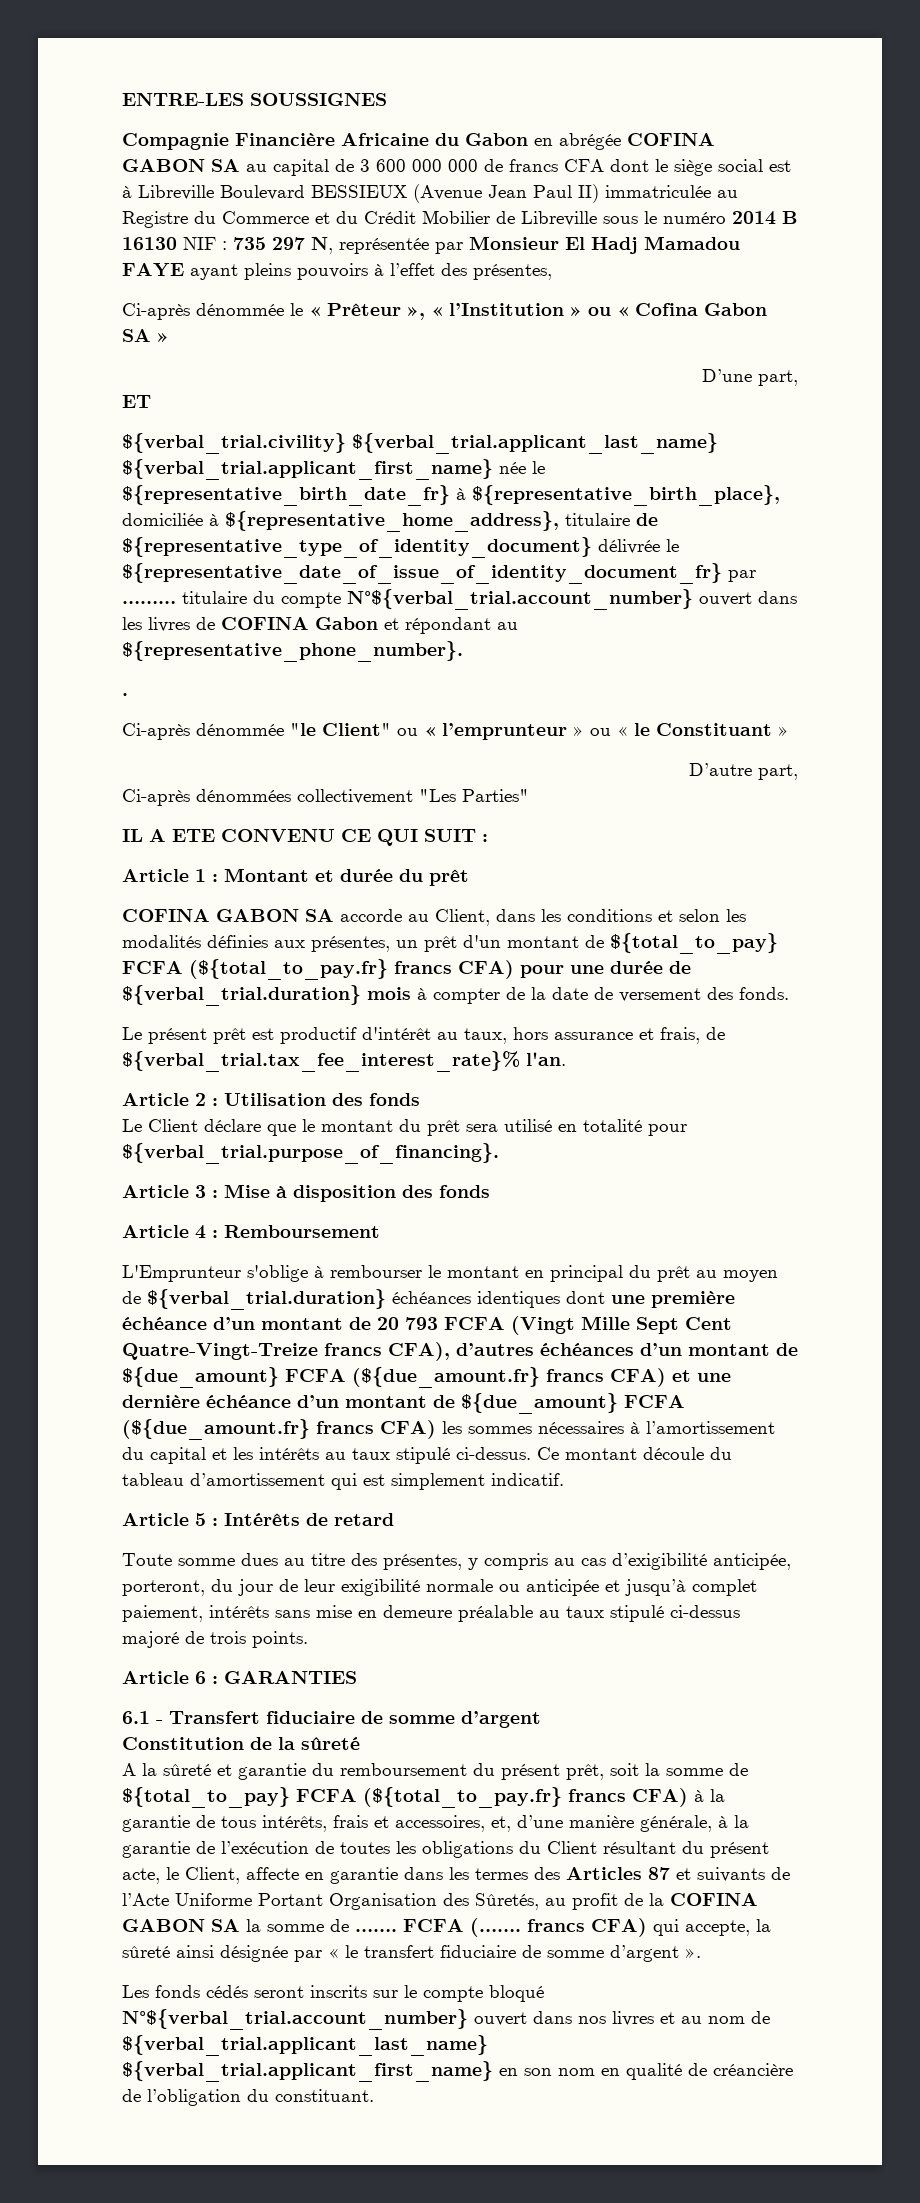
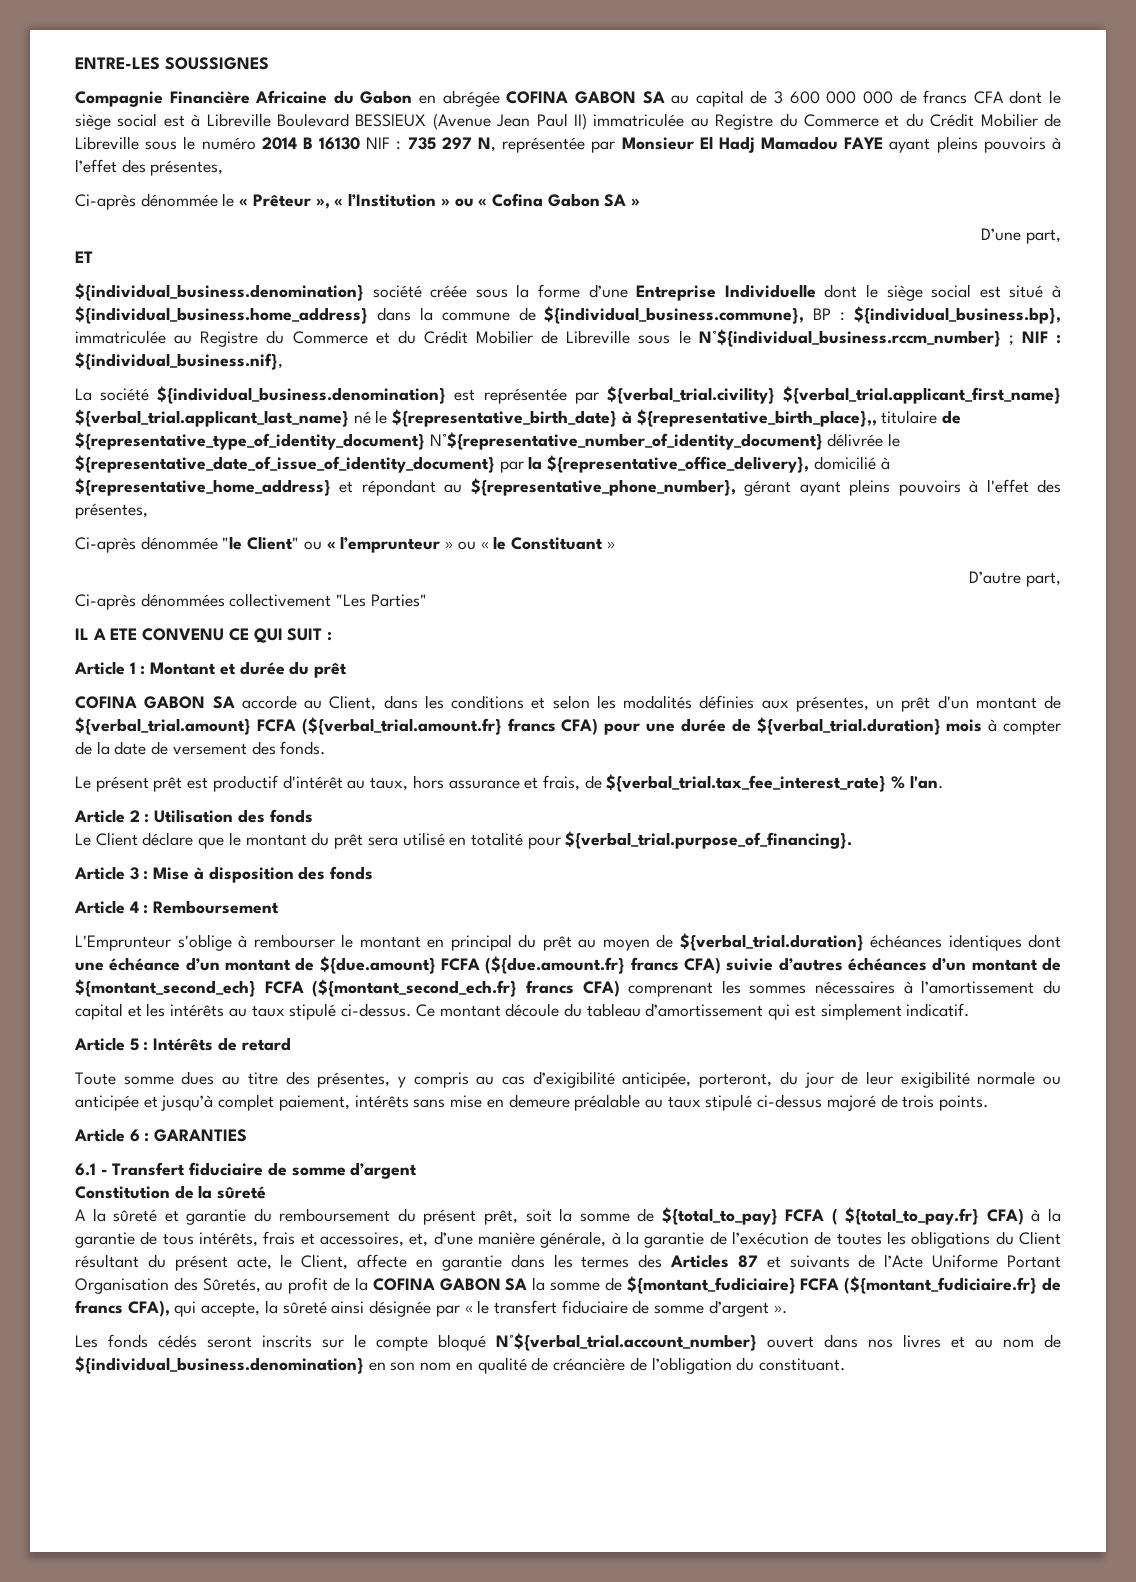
[122,433,718,454] [122,459,545,480] [122,485,780,506] [122,511,559,532] ${verbal_trial.civility} ${verbal_trial.applicant_last_name} ${verbal_trial.applicant_first_name} née le ${representative_birth_date_fr} à ${representative_birth_place}, domiciliée à ${representative_home_address}, -> [75,283,1062,301] [75,306,1061,324] [75,329,1061,347] [75,352,283,370] [75,386,1061,404] [75,409,877,427] ${individual_business.denomination} société créée sous la forme d’une Entreprise Individuelle dont le siège social est situé à ${individual_business.home_address} dans la commune de ${individual_business.commune}, BP : ${individual_business.bp}, immatriculée au Registre du Commerce et du Crédit Mobilier de Libreville sous le N°${individual_business.rccm_number} ; NIF : ${individual_business.nif}, // La société ${individual_business.denomination} est représentée par ${verbal_trial.civility} ${verbal_trial.applicant_first_name} ${verbal_trial.applicant_last_name} né le ${representative_birth_date} à ${representative_birth_place},,
(592, 547) none -> [429,432,823,450] N°${representative_number_of_identity_document}
[122,563,756,584] [122,589,797,610] [122,617,518,634] [122,641,463,662] [122,693,128,696] ${representative_date_of_issue_of_identity_document_fr} par ……… titulaire du compte N°${verbal_trial.account_number} ouvert dans les livres de COFINA Gabon et répondant au ${representative_phone_number}. // . -> [75,455,890,473] [75,478,1062,496] [75,503,148,519] ${representative_date_of_issue_of_identity_document} par la ${representative_office_delivery}, domicilié à ${representative_home_address} et répondant au ${representative_phone_number}, gérant ayant pleins pouvoirs à l'effet des présentes,
[610,933,778,954] [122,959,388,980] ${total_to_pay} FCFA (${total_to_pay.fr} -> [75,717,502,735] ${verbal_trial.amount} FCFA (${verbal_trial.amount.fr}
[122,1051,520,1072] ${verbal_trial.tax_fee_interest_rate}% -> [606,774,906,792] ${verbal_trial.tax_fee_interest_rate} %
[651,1291,735,1308] [122,1316,732,1335] [122,1342,450,1361] première échéance d’un montant de 20 793 FCFA (Vingt Mille Sept Cent Quatre-Vingt-Treize francs CFA), -> [109,956,774,974] échéance d’un montant de ${due.amount} FCFA (${due.amount.fr} francs CFA) suivie
[122,1367,731,1388] [122,1393,685,1414] [122,1419,436,1440] ${due_amount} FCFA (${due_amount.fr} francs CFA) et une dernière échéance d’un montant de ${due_amount} FCFA (${due_amount.fr} francs CFA) -> [75,979,714,997] ${montant_second_ech} FCFA (${montant_second_ech.fr} francs CFA) comprenant
[363,1787,626,1808] (${total_to_pay.fr} francs -> [831,1207,980,1225] ( ${total_to_pay.fr}
[355,1918,647,1937] ……. FCFA (……. francs CFA) -> [626,1276,1061,1294] [75,1300,170,1317] ${montant_fudiciaire} FCFA (${montant_fudiciaire.fr} de francs CFA),
[122,2035,488,2056] [122,2061,493,2082] ${verbal_trial.applicant_last_name} ${verbal_trial.applicant_first_name} -> [75,1356,364,1374] ${individual_business.denomination}

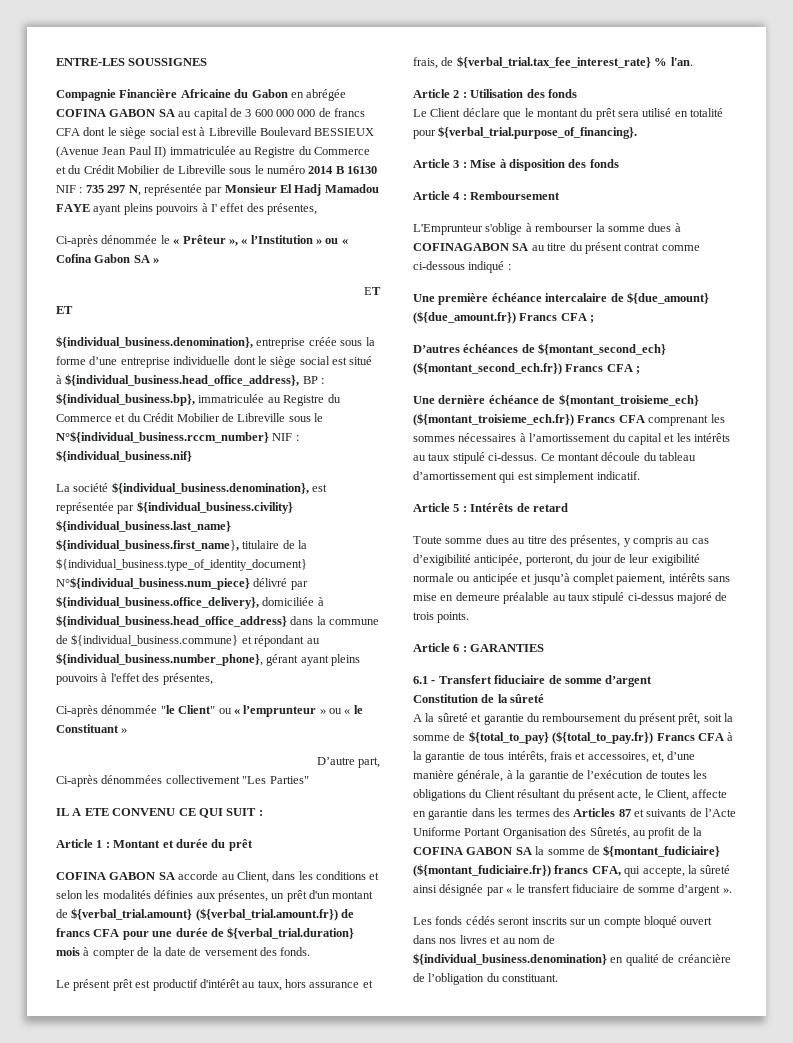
[75,159,117,173] l’effet -> [210,203,245,212] I' effet
[981,228,1061,244] [75,251,93,263] [75,283,422,301] D’une part, // ET // ${individual_business.denomination} société -> [364,287,381,295] [56,306,73,314] [56,336,306,349] ET // ET // ${individual_business.denomination}, entreprise
[636,284,816,301] Entreprise Individuelle -> [120,356,231,368] entreprise individuelle
[75,306,805,324] ${individual_business.home_address} dans la commune de ${individual_business.commune}, -> [65,374,300,386] ${individual_business.head_office_address},
[1008,331,1061,346] [75,352,283,370] ; NIF : ${individual_business.nif}, -> [272,433,299,441] [56,450,192,462] NIF : ${individual_business.nif}
[157,386,447,404] ${individual_business.denomination} -> [111,482,309,494] ${individual_business.denomination},
[606,386,1061,404] [75,409,962,427] [75,432,901,450] [75,455,890,473] [75,478,331,496] ${verbal_trial.civility} ${verbal_trial.applicant_first_name} ${verbal_trial.applicant_last_name} né le ${representative_birth_date} à ${representative_birth_place},, titulaire de ${representative_type_of_identity_document} N°${representative_number_of_identity_document} délivrée le ${representative_date_of_issue_of_identity_document} par la ${representative_office_delivery}, domicilié à ${representative_home_address} -> [136,501,293,514] [56,520,231,532] [56,539,308,551] [56,558,307,571] [56,577,308,590] [56,596,324,609] [56,615,380,627] [56,634,239,646] ${individual_business.civility} ${individual_business.last_name} ${individual_business.first_name}, titulaire de la ${individual_business.type_of_identity_document} N°${individual_business.num_piece} délivré par ${individual_business.office_delivery}, domiciliée à ${individual_business.head_office_address} dans la commune de ${individual_business.commune}
[470,478,736,496] ${representative_phone_number}, -> [56,653,263,666] ${individual_business.number_phone},
[256,717,599,735] FCFA (${verbal_trial.amount.fr} francs CFA) -> [195,908,355,921] [56,928,120,937] (${verbal_trial.amount.fr}) de francs CFA
[341,933,1061,951] [75,956,1062,974] [75,979,620,997] le montant en principal du prêt au moyen de ${verbal_trial.duration} échéances identiques dont une échéance d’un montant de ${due.amount} FCFA (${due.amount.fr} francs CFA) suivie d’autres échéances d’un montant de ${montant_second_ech} FCFA (${montant_second_ech.fr} francs CFA) -> [595,223,681,232] [413,242,700,254] [413,261,511,273] [413,292,709,305] [413,311,595,324] [413,343,667,355] [413,362,641,375] [413,394,699,406] [413,413,645,426] la somme dues à COFINAGABON SA au titre du présent contrat comme ci-dessous indiqué : // Une première échéance intercalaire de ${due_amount} (${due_amount.fr}) Francs CFA ; // D’autres échéances de ${montant_second_ech} (${montant_second_ech.fr}) Francs CFA ; // Une dernière échéance de ${montant_troisieme_ech} (${montant_troisieme_ech.fr}) Francs CFA
[785,1207,1024,1225] FCFA ( ${total_to_pay.fr} CFA) -> [552,731,724,744] (${total_to_pay.fr}) Francs CFA
[800,1276,1061,1294] [75,1300,170,1317] FCFA (${montant_fudiciaire.fr} de francs CFA), -> [413,864,621,877] (${montant_fudiciaire.fr}) francs CFA,
[354,1334,366,1348] le -> [588,919,602,925] un
[496,1333,757,1351] N°${verbal_trial.account_number} -> (677, 922) none
[390,1362,473,1371] son nom en -> (624, 960) none

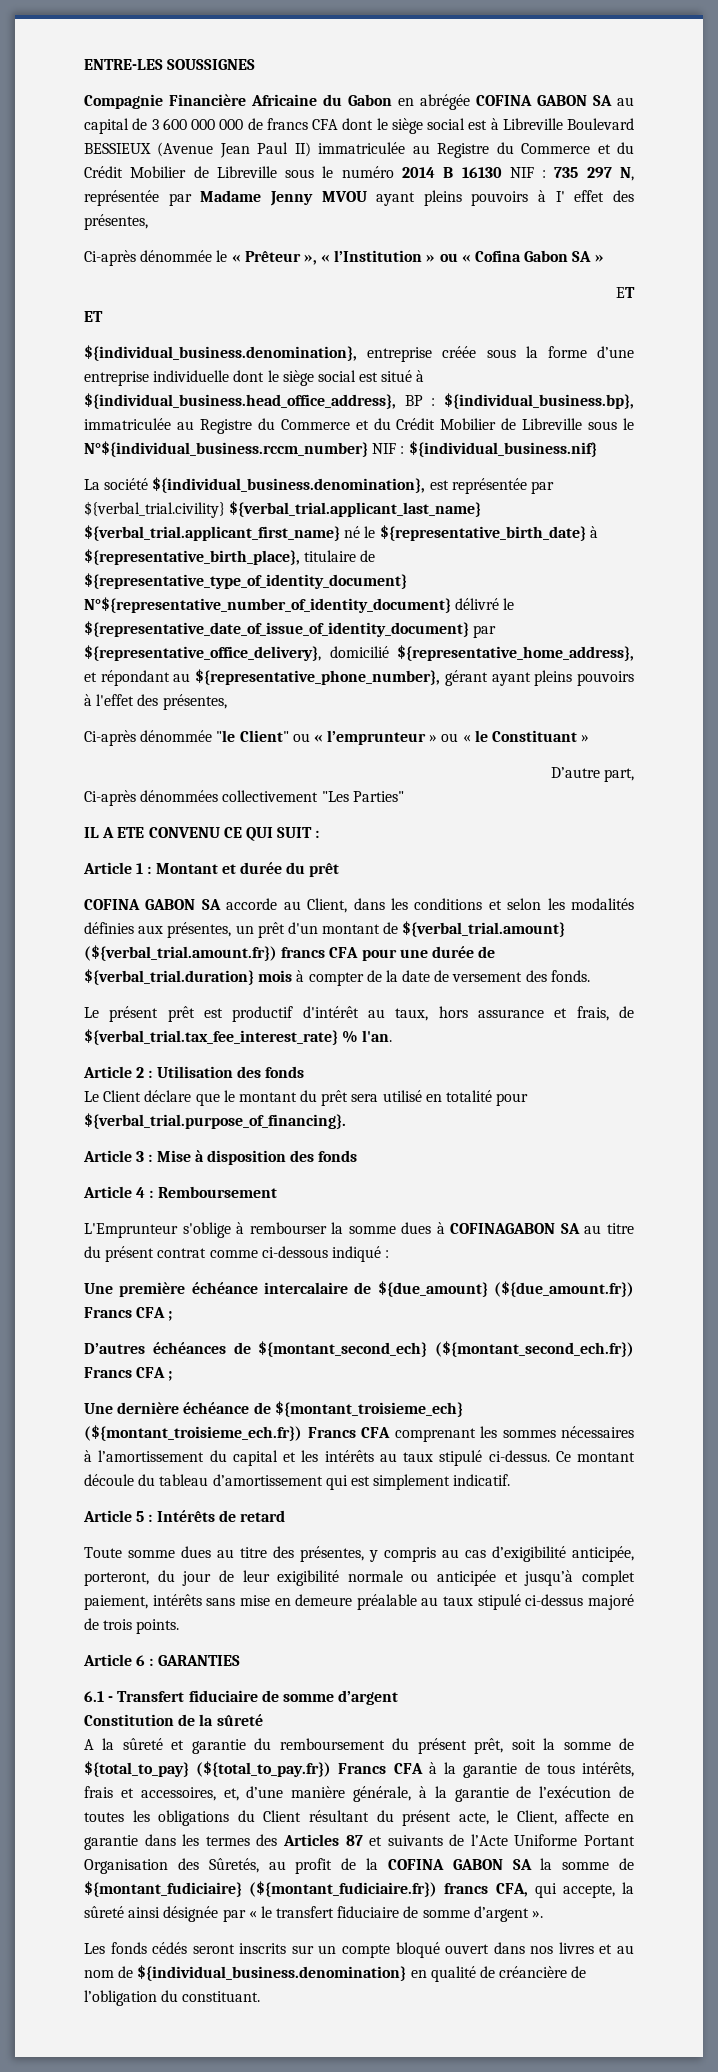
[224,184,379,196] [56,204,90,212] Monsieur El Hadj Mamadou FAYE -> [200,190,367,206] Madame Jenny MVOU
[136,501,293,514] [56,520,231,532] [56,539,308,551] [56,558,307,571] [56,577,308,590] [56,596,324,609] [56,615,380,627] [56,634,239,646] ${individual_business.civility} ${individual_business.last_name} ${individual_business.first_name}, titulaire de la ${individual_business.type_of_identity_document} N°${individual_business.num_piece} délivré par ${individual_business.office_delivery}, domiciliée à ${individual_business.head_office_address} dans la commune de ${individual_business.commune} -> [84,501,482,518] [84,525,598,541] [84,549,376,565] [84,573,407,589] [84,597,515,613] [84,621,497,638] [84,645,634,661] ${verbal_trial.civility} ${verbal_trial.applicant_last_name} ${verbal_trial.applicant_first_name} né le ${representative_birth_date} à ${representative_birth_place}, titulaire de ${representative_type_of_identity_document} N°${representative_number_of_identity_document} délivré le ${representative_date_of_issue_of_identity_document} par ${representative_office_delivery}, domicilié ${representative_home_address},
[56,653,263,666] ${individual_business.number_phone}, -> [195,669,441,685] ${representative_phone_number},
[341,909,355,918] de -> (277, 953) none

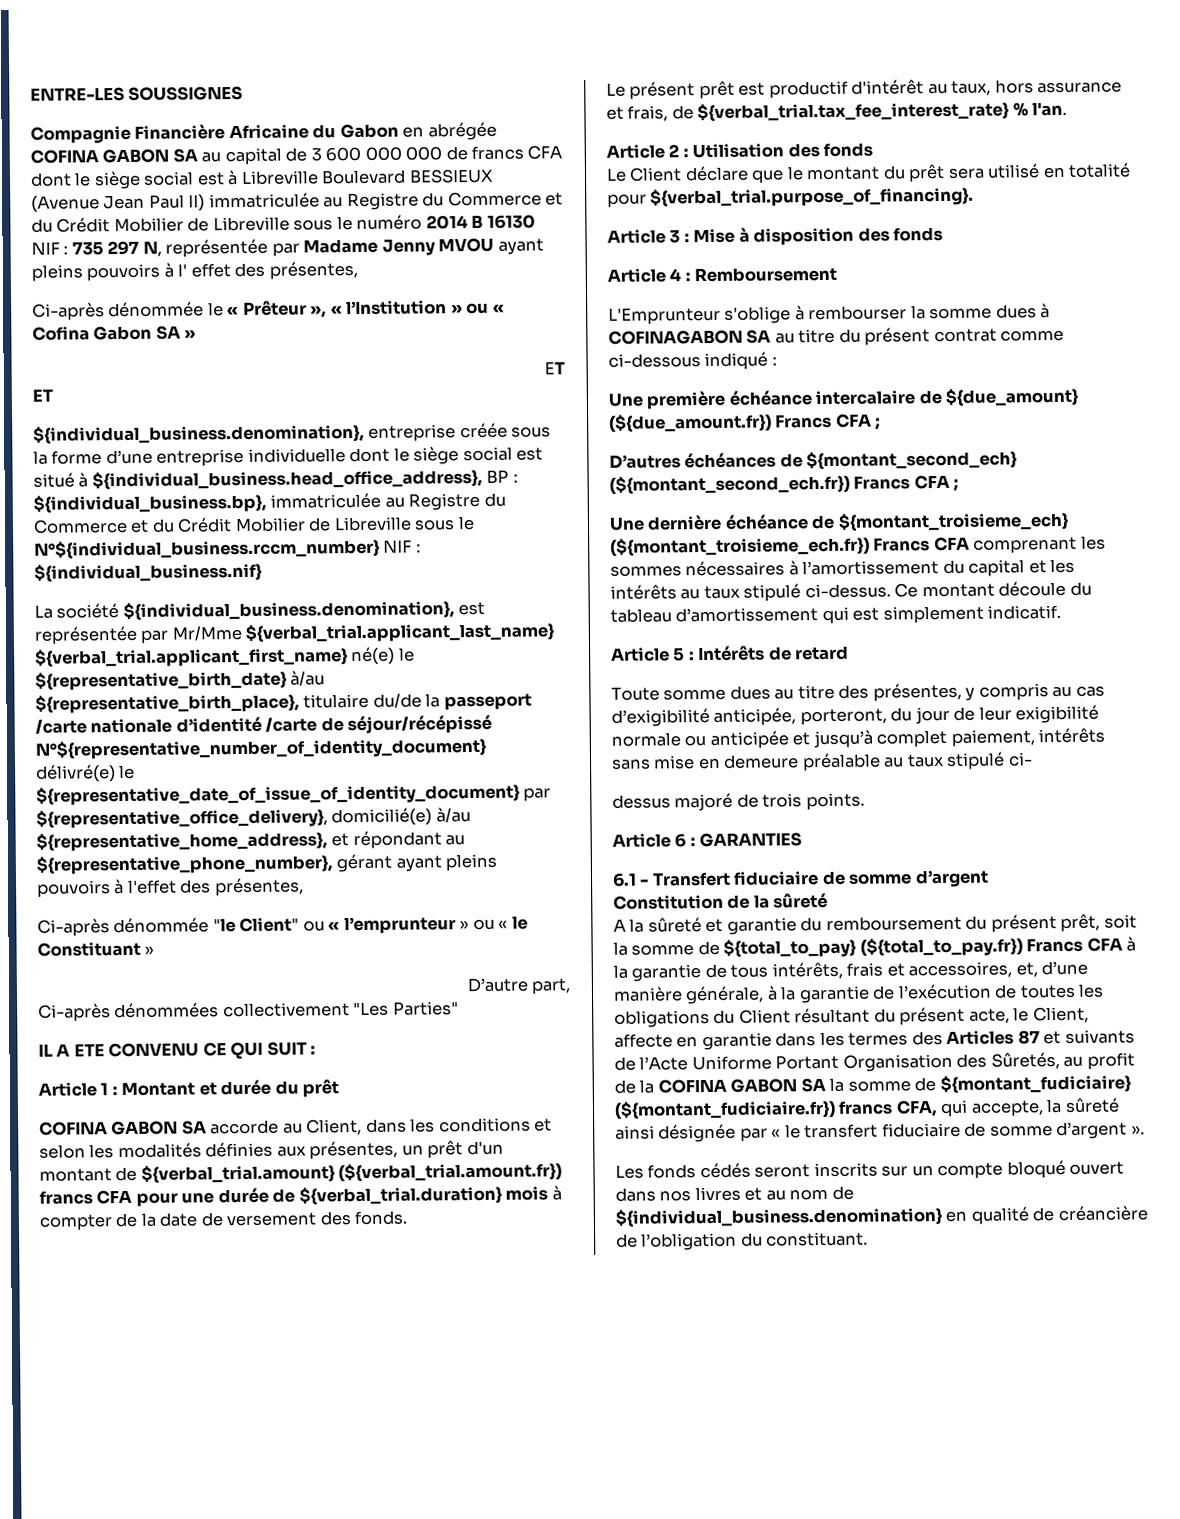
[84,501,225,518] ${verbal_trial.civility} -> [171,625,242,641] Mr/Mme
[344,526,361,538] né -> [351,646,396,666] né(e)
[589,526,598,538] à -> [290,670,326,686] à/au
[360,550,376,562] [84,573,407,589] [84,597,500,613] de ${representative_type_of_identity_document} N°${representative_number_of_identity_document} délivré -> [372,693,532,711] [35,714,493,735] [35,737,486,760] [36,764,116,783] du/de la passeport /carte nationale d’identité /carte de séjour/récépissé N°${representative_number_of_identity_document} délivré(e)
[329,646,389,658] domicilié -> [331,807,471,827] domicilié(e) à/au
[525,1594,584,1606] ci-dessus -> [1007,752,1033,767] [612,794,671,809] ci- // dessus

